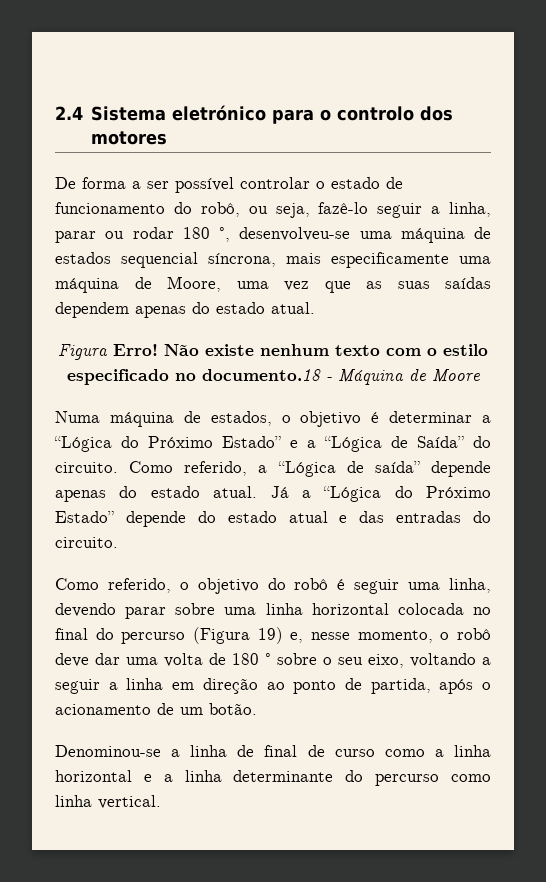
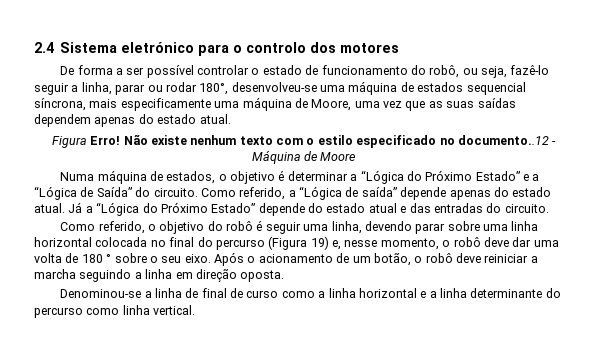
[182,227,230,242] 180 °, -> [199,83,229,95] 180°,
[201,369,321,381] documento.18 -> [457,135,549,145] documento..12
[368,653,491,668] [55,678,491,694] [55,703,257,715] eixo, voltando a seguir a linha em direção ao ponto de partida, após o acionamento de um botão. -> [184,252,538,266] [34,269,285,282] eixo. Após o acionamento de um botão, o robô deve reiniciar a marcha seguindo a linha em direção oposta.

